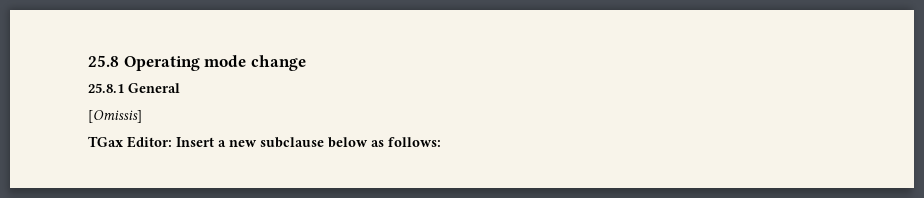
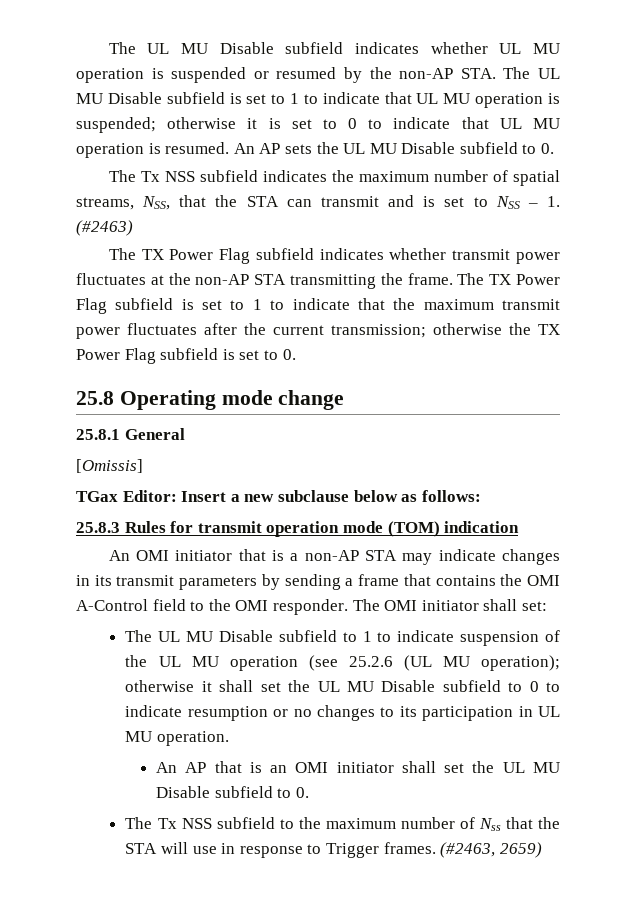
(88, 61) none -> [108,42,560,54] [76,67,561,83] [76,92,560,108] [76,117,560,133] [76,142,555,158] [108,170,560,186] [76,195,560,210] [76,220,133,236] [108,248,560,264] [76,273,560,289] [76,298,560,314] [76,323,560,339] [76,348,296,364] The UL MU Disable subfield indicates whether UL MU operation is suspended or resumed by the non-AP STA. The UL MU Disable subfield is set to 1 to indicate that UL MU operation is suspended; otherwise it is set to 0 to indicate that UL MU operation is resumed. An AP sets the UL MU Disable subfield to 0. // The Tx NSS subfield indicates the maximum number of spatial streams, NSS, that the STA can transmit and is set to NSS – 1. (#2463) // The TX Power Flag subfield indicates whether transmit power fluctuates at the non-AP STA transmitting the frame. The TX Power Flag subfield is set to 1 to indicate that the maximum transmit power fluctuates after the current transmission; otherwise the TX Power Flag subfield is set to 0. //
(441, 142) none -> [76,521,520,537] [108,549,560,565] [76,574,561,590] [76,599,547,615] [125,630,561,646] [125,655,560,671] [125,680,560,692] [125,705,561,721] [125,731,230,746] [156,761,560,773] [156,786,309,798] [125,817,560,831] [125,842,542,858] // 25.8.3 Rules for transmit operation mode (TOM) indication // An OMI initiator that is a non-AP STA may indicate changes in its transmit parameters by sending a frame that contains the OMI A-Control field to the OMI responder. The OMI initiator shall set: // The UL MU Disable subfield to 1 to indicate suspension of the UL MU operation (see 25.2.6 (UL MU operation); otherwise it shall set the UL MU Disable subfield to 0 to indicate resumption or no changes to its participation in UL MU operation. // An AP that is an OMI initiator shall set the UL MU Disable subfield to 0. // The Tx NSS subfield to the maximum number of Nss that the STA will use in response to Trigger frames. (#2463, 2659)

